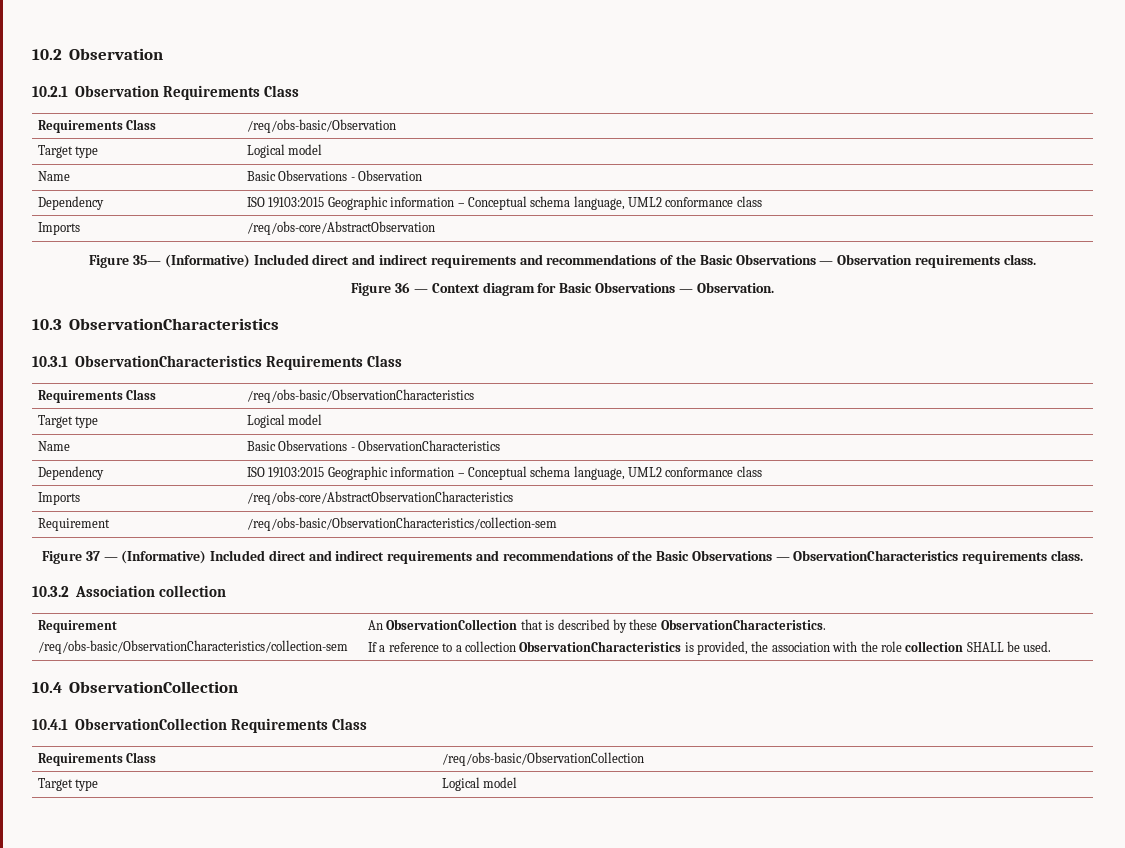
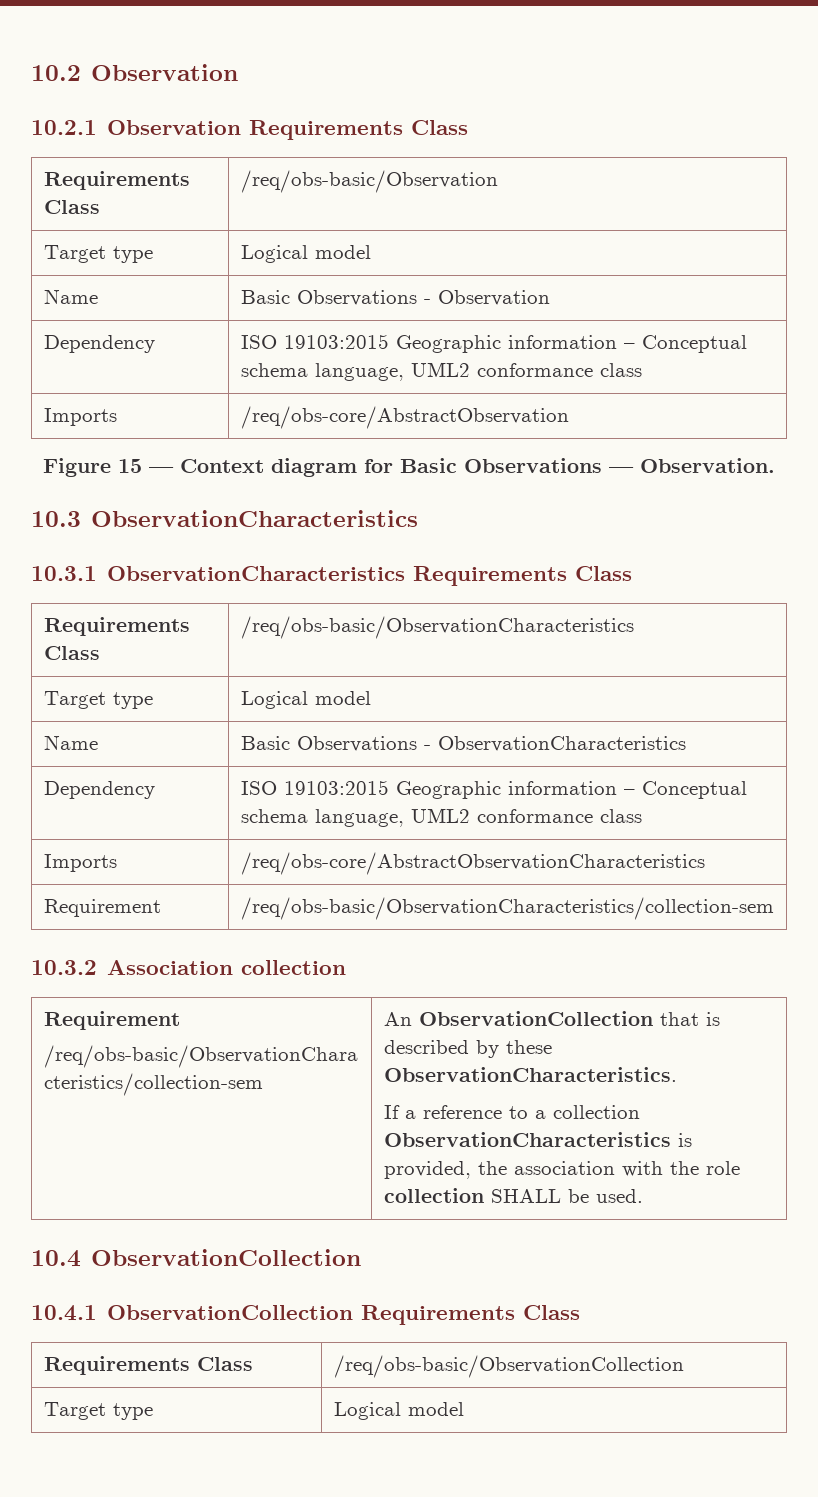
[133,254,1036,268] [351,282,411,296] 35— (Informative) Included direct and indirect requirements and recommendations of the Basic Observations — Observation requirements class. // Figure 36 -> [118,459,142,473] 15
[41,550,1084,564] // Figure 37 — (Informative) Included direct and indirect requirements and recommendations of the Basic Observations — ObservationCharacteristics requirements class. -> (774, 908) none

